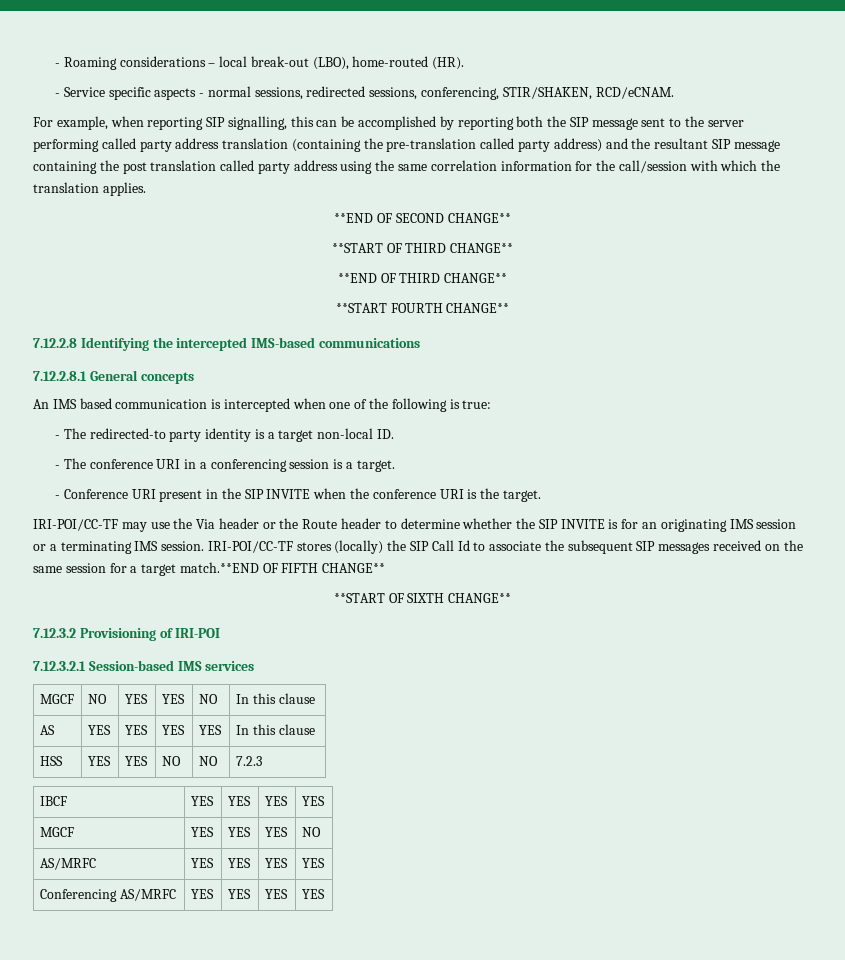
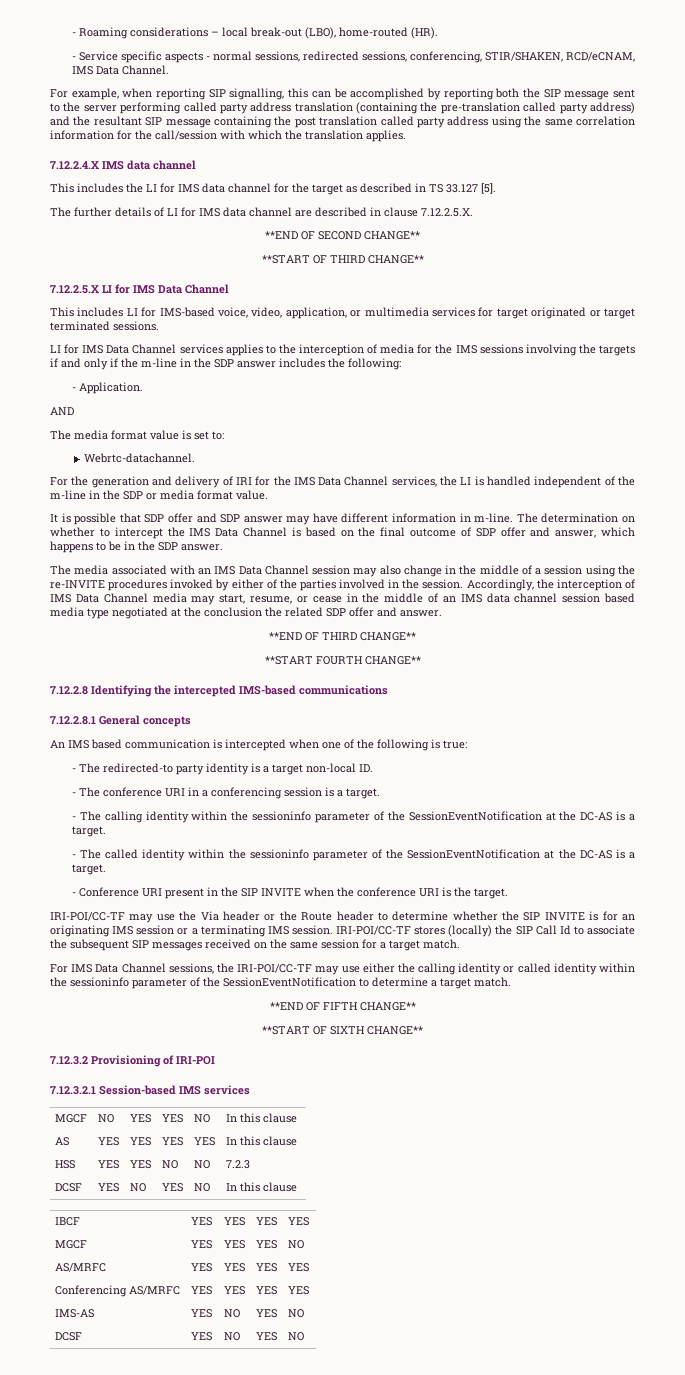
[595,87,674,99] RCD/eCNAM. -> [566,52,635,62] [71,65,169,75] RCD/eCNAM, IMS Data Channel.
(146, 189) none -> [50,160,196,170] [50,183,496,195] [50,207,473,217] // 7.12.2.4.X IMS data channel // This includes the LI for IMS data channel for the target as described in TS 33.127 [5]. // The further details of LI for IMS data channel are described in clause 7.12.2.5.X.
(514, 248) none -> [50,284,229,294] [50,307,635,319] [50,321,159,331] [50,344,635,356] [50,358,401,370] [71,382,143,394] [50,407,74,415] [50,430,224,440] [83,453,195,463] [50,476,635,488] [50,490,268,500] [50,513,635,525] [50,527,635,539] [50,541,223,553] [50,565,635,577] [50,579,635,591] [50,593,635,605] [50,607,442,619] // 7.12.2.5.X LI for IMS Data Channel // This includes LI for IMS-based voice, video, application, or multimedia services for target originated or target terminated sessions. // LI for IMS Data Channel services applies to the interception of media for the IMS sessions involving the targets if and only if the m-line in the SDP answer includes the following: // - Application. // AND // The media format value is set to: // Webrtc-datachannel. // For the generation and delivery of IRI for the IMS Data Channel services, the LI is handled independent of the m-line in the SDP or media format value. // It is possible that SDP offer and SDP answer may have different information in m-line. The determination on whether to intercept the IMS Data Channel is based on the final outcome of SDP offer and answer, which happens to be in the SDP answer. // The media associated with an IMS Data Channel session may also change in the middle of a session using the re-INVITE procedures invoked by either of the parties involved in the session. Accordingly, the interception of IMS Data Channel media may start, resume, or cease in the middle of an IMS data channel session based media type negotiated at the conclusion the related SDP offer and answer.
(395, 466) none -> [71,811,635,823] [71,826,106,837] [71,849,635,861] [71,864,106,875] // - The calling identity within the sessioninfo parameter of the SessionEventNotification at the DC-AS is a target. // - The called identity within the sessioninfo parameter of the SessionEventNotification at the DC-AS is a target.
[179,562,259,573] match.**END -> [423,939,460,949] [50,963,635,975] [50,977,511,989] [269,1002,303,1010] match. // For IMS Data Channel sessions, the IRI-POI/CC-TF may use either the calling identity or called identity within the sessioninfo parameter of the SessionEventNotification to determine a target match. // **END
(262, 761) none -> [55,1183,83,1192] [98,1183,120,1192] [130,1183,147,1192] [162,1183,184,1192] [194,1183,211,1192] [226,1182,298,1192] // DCSF | YES | NO | YES | NO | In this clause
(325, 894) none -> [55,1309,95,1318] [191,1309,213,1318] [224,1309,241,1318] [256,1309,278,1318] [288,1309,305,1318] [55,1332,83,1341] [191,1332,213,1341] [224,1332,241,1341] [256,1332,278,1341] [288,1332,305,1341] // IMS-AS | YES | NO | YES | NO // DCSF | YES | NO | YES | NO

